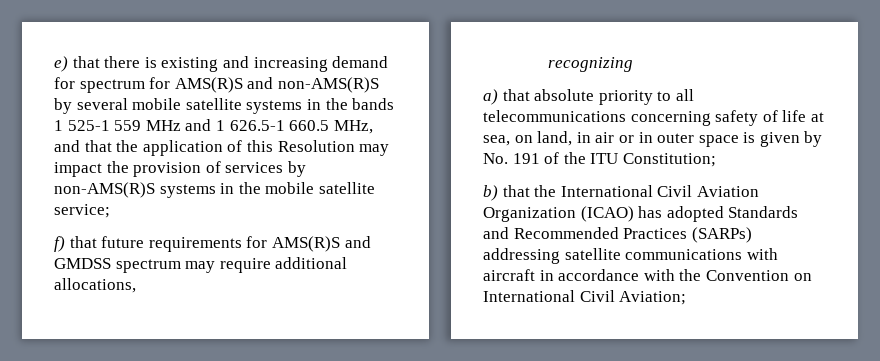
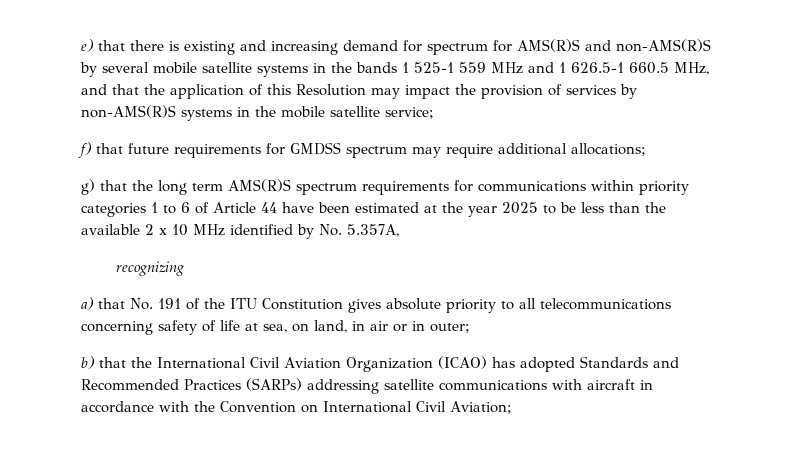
[271,236,371,252] AMS(R)S and -> (285, 149) none
[54,278,136,293] [548,57,634,72] [483,89,530,105] allocations, // recognizing // a) that -> [571,143,646,156] [81,179,689,195] [81,202,666,217] [81,224,399,239] [115,261,185,276] [81,297,381,313] allocations; // g) that the long term AMS(R)S spectrum requirements for communications within priority categories 1 to 6 of Article 44 have been estimated at the year 2025 to be less than the available 2 x 10 MHz identified by No. 5.357A, // recognizing // a) that No. 191 of the ITU Constitution gives
[657,131,823,147] [483,152,716,167] outer space is given by No. 191 of the ITU Constitution; -> [430,323,470,333] outer;

